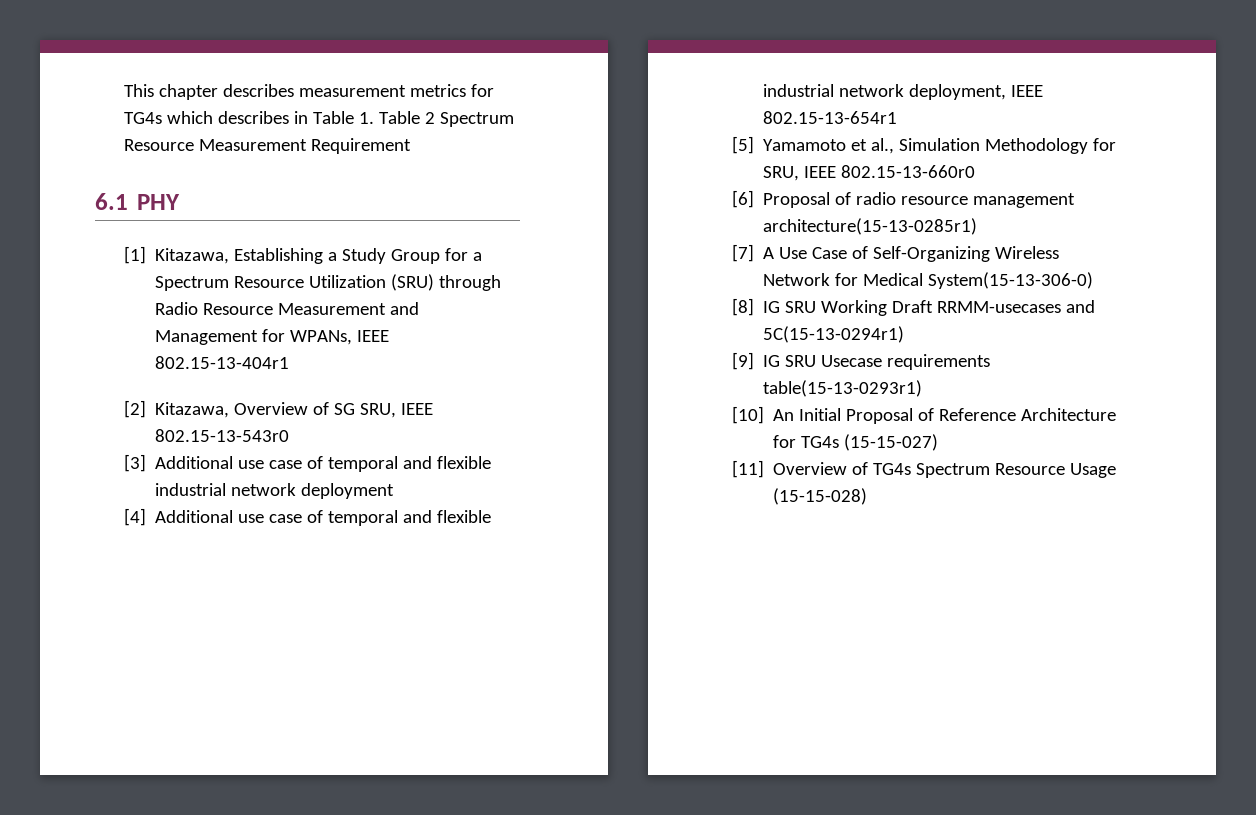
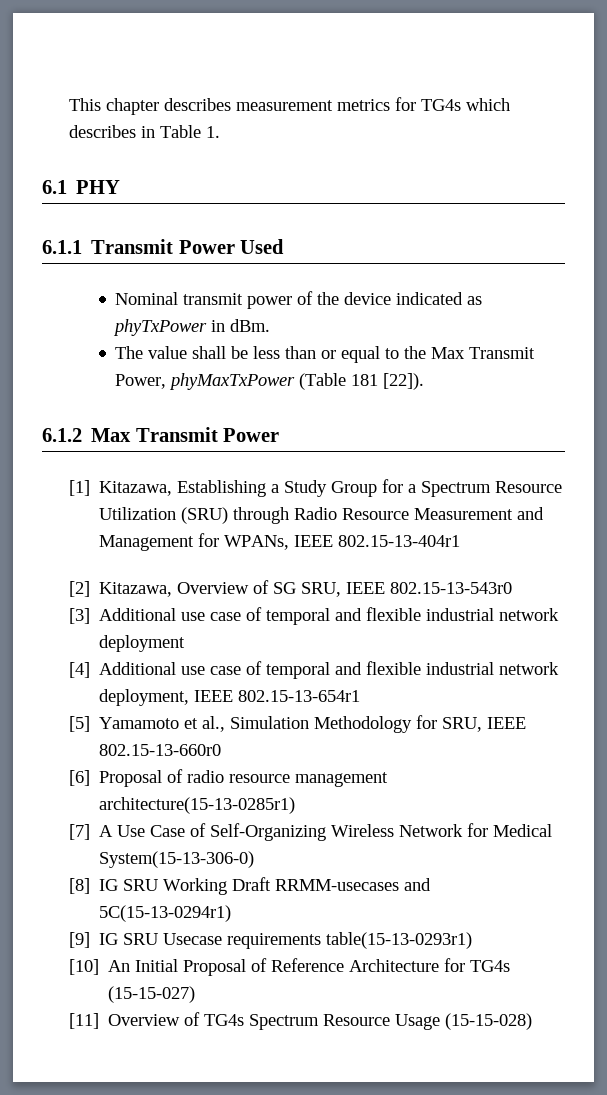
[379,111,515,127] [124,138,412,154] [95,193,181,210] Table 2 Spectrum Resource Measurement Requirement // 6.1 PHY -> [42,180,121,194] [42,239,285,254] [115,291,483,309] [113,319,271,336] [115,346,536,363] [115,373,425,390] [42,427,280,442] // 6.1 PHY // 6.1.1 Transmit Power Used // Nominal transmit power of the device indicated as phyTxPower in dBm. // The value shall be less than or equal to the Max Transmit Power, phyMaxTxPower (Table 181 [22]). // 6.1.2 Max Transmit Power

